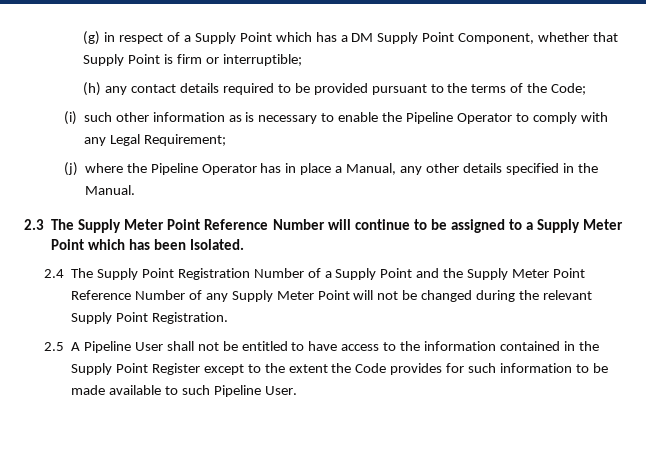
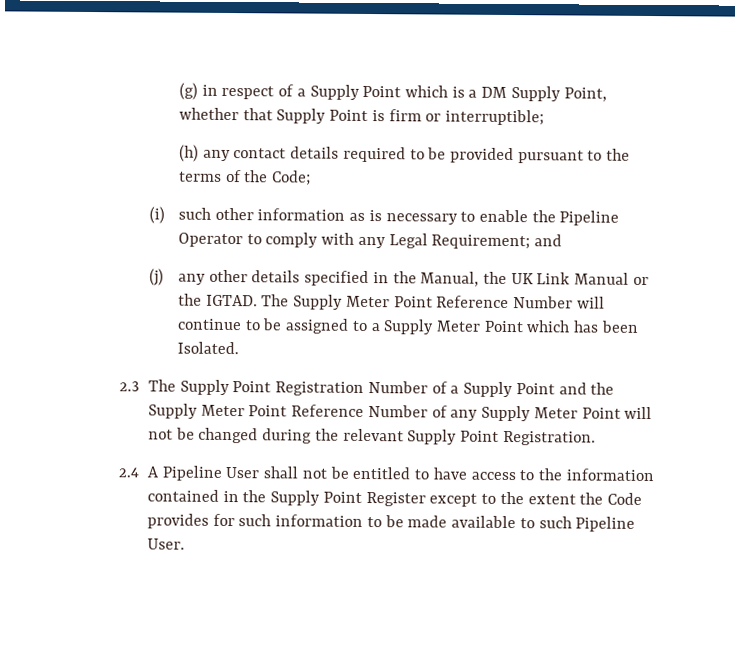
[315,32,337,42] has -> [451,86,465,98] is
[422,32,535,44] Point Component, -> [563,87,607,102] Point,
(226, 140) none -> [534,234,563,247] and
[84,163,397,175] where the Pipeline Operator has in place a Manual, -> (164, 277) none
[84,185,135,195] [24,219,44,230] Manual. // 2.3 -> [420,271,649,287] [177,293,258,307] Manual, the UK Link Manual or the IGTAD.
[43,269,64,278] 2.4 -> [118,381,140,392] 2.3
[43,342,64,351] 2.5 -> [117,467,139,478] 2.4

